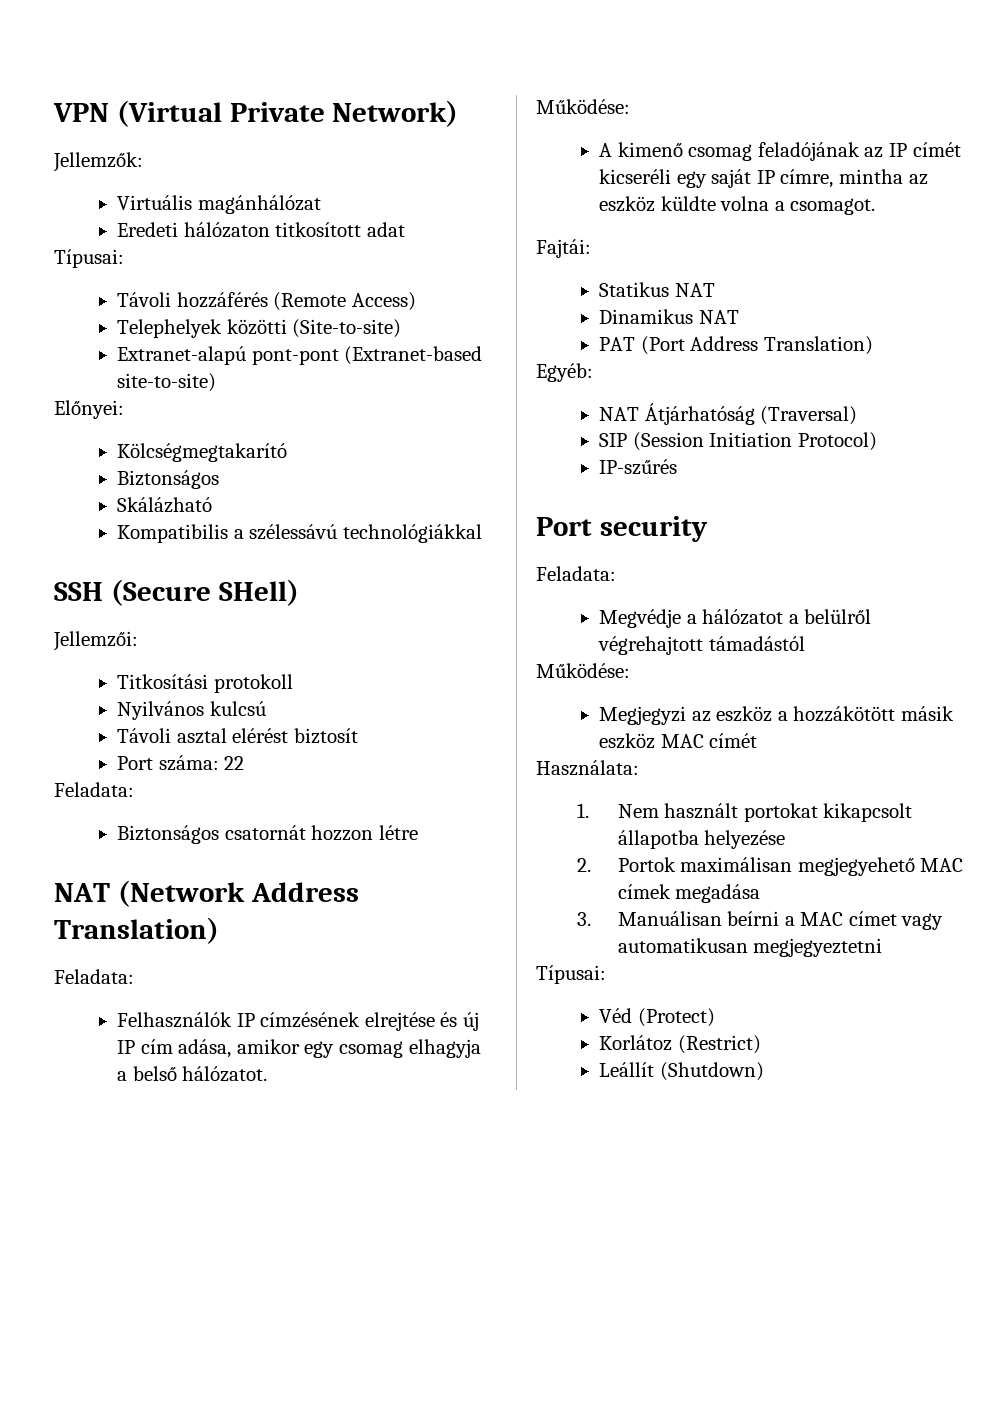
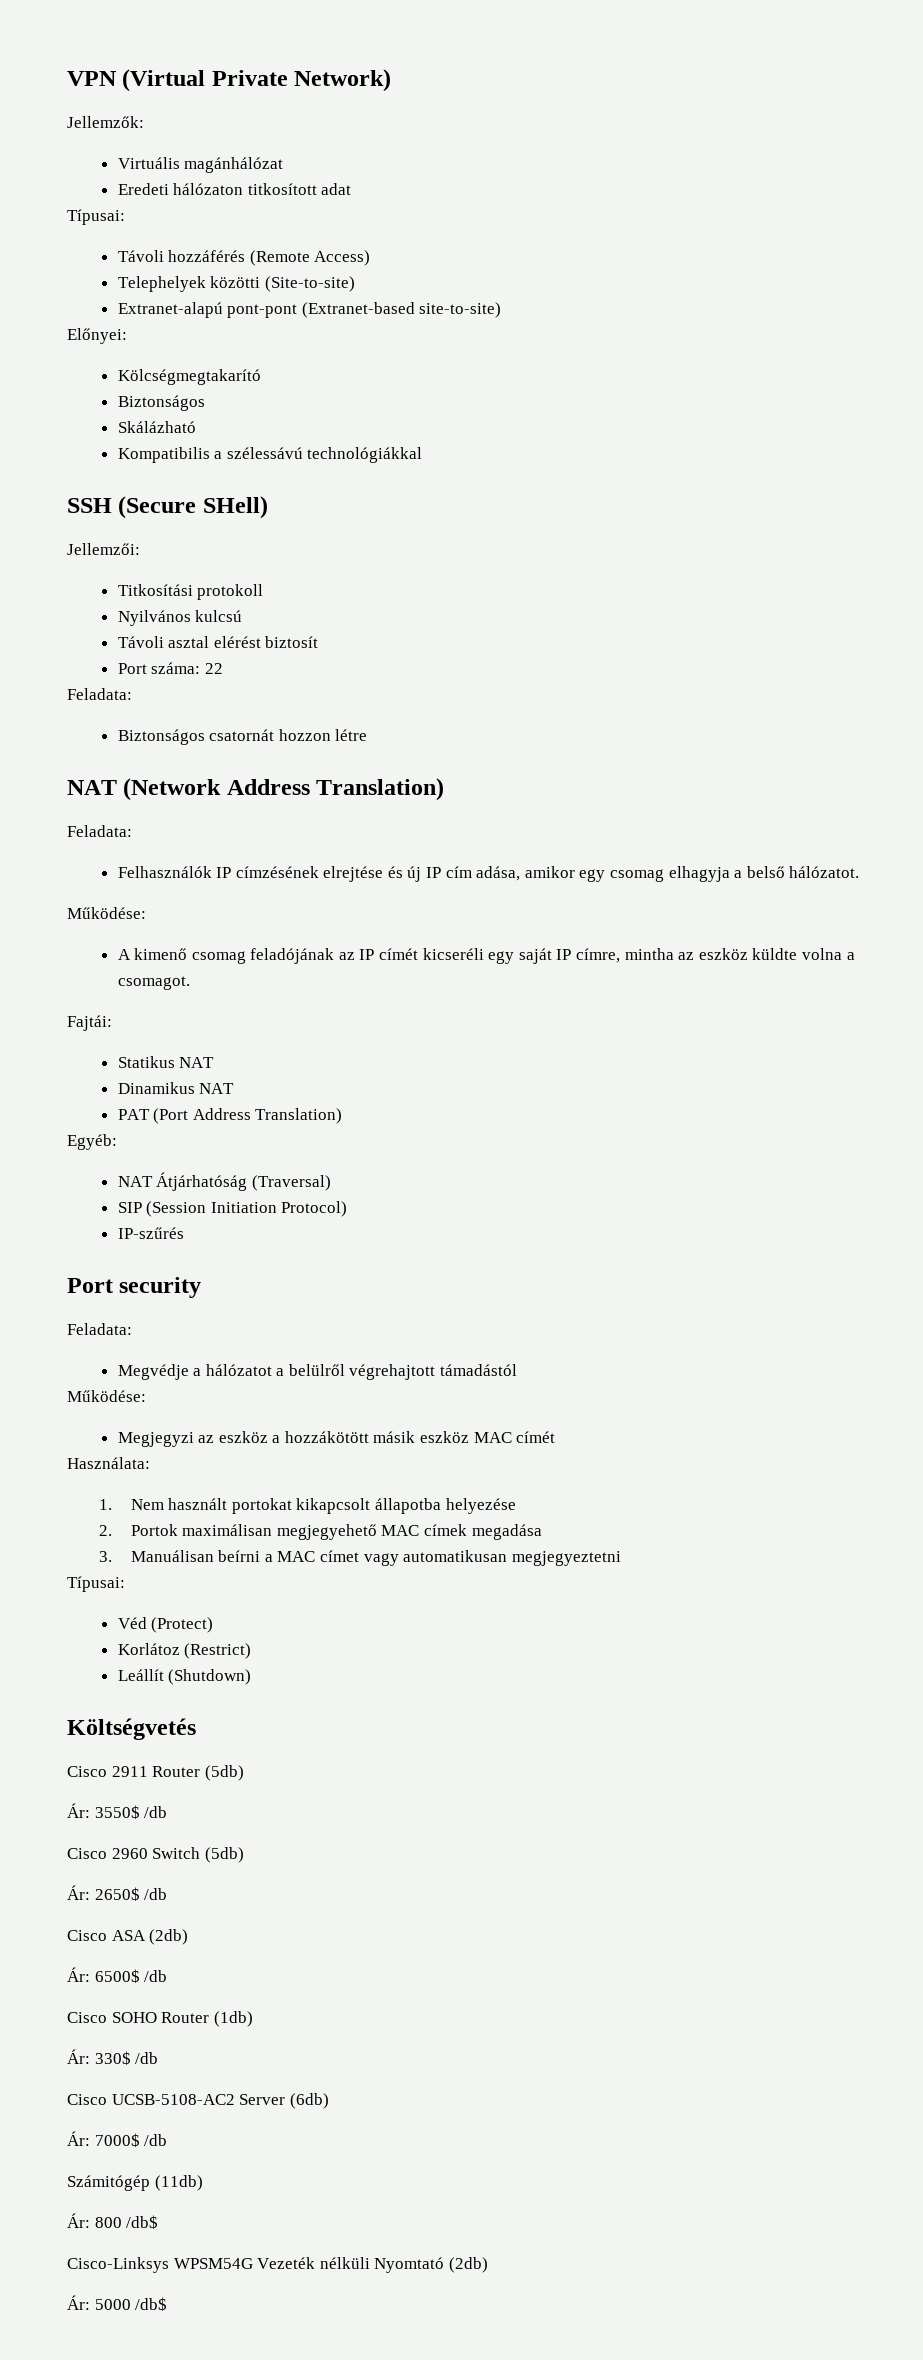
(764, 1071) none -> [67,1718,196,1740] [67,1765,244,1781] [67,1803,168,1819] [67,1847,244,1863] [67,1885,168,1901] [67,1929,189,1945] [67,1967,168,1983] [67,2011,253,2027] [67,2049,159,2065] [67,2093,329,2109] [67,2131,168,2147] [67,2175,203,2191] [67,2213,159,2229] [67,2257,488,2273] [67,2295,168,2311] // Költségvetés // Cisco 2911 Router (5db) // Ár: 3550$ /db // Cisco 2960 Switch (5db) // Ár: 2650$ /db // Cisco ASA (2db) // Ár: 6500$ /db // Cisco SOHO Router (1db) // Ár: 330$ /db // Cisco UCSB-5108-AC2 Server (6db) // Ár: 7000$ /db // Számitógép (11db) // Ár: 800 /db$ // Cisco-Linksys WPSM54G Vezeték nélküli Nyomtató (2db) // Ár: 5000 /db$

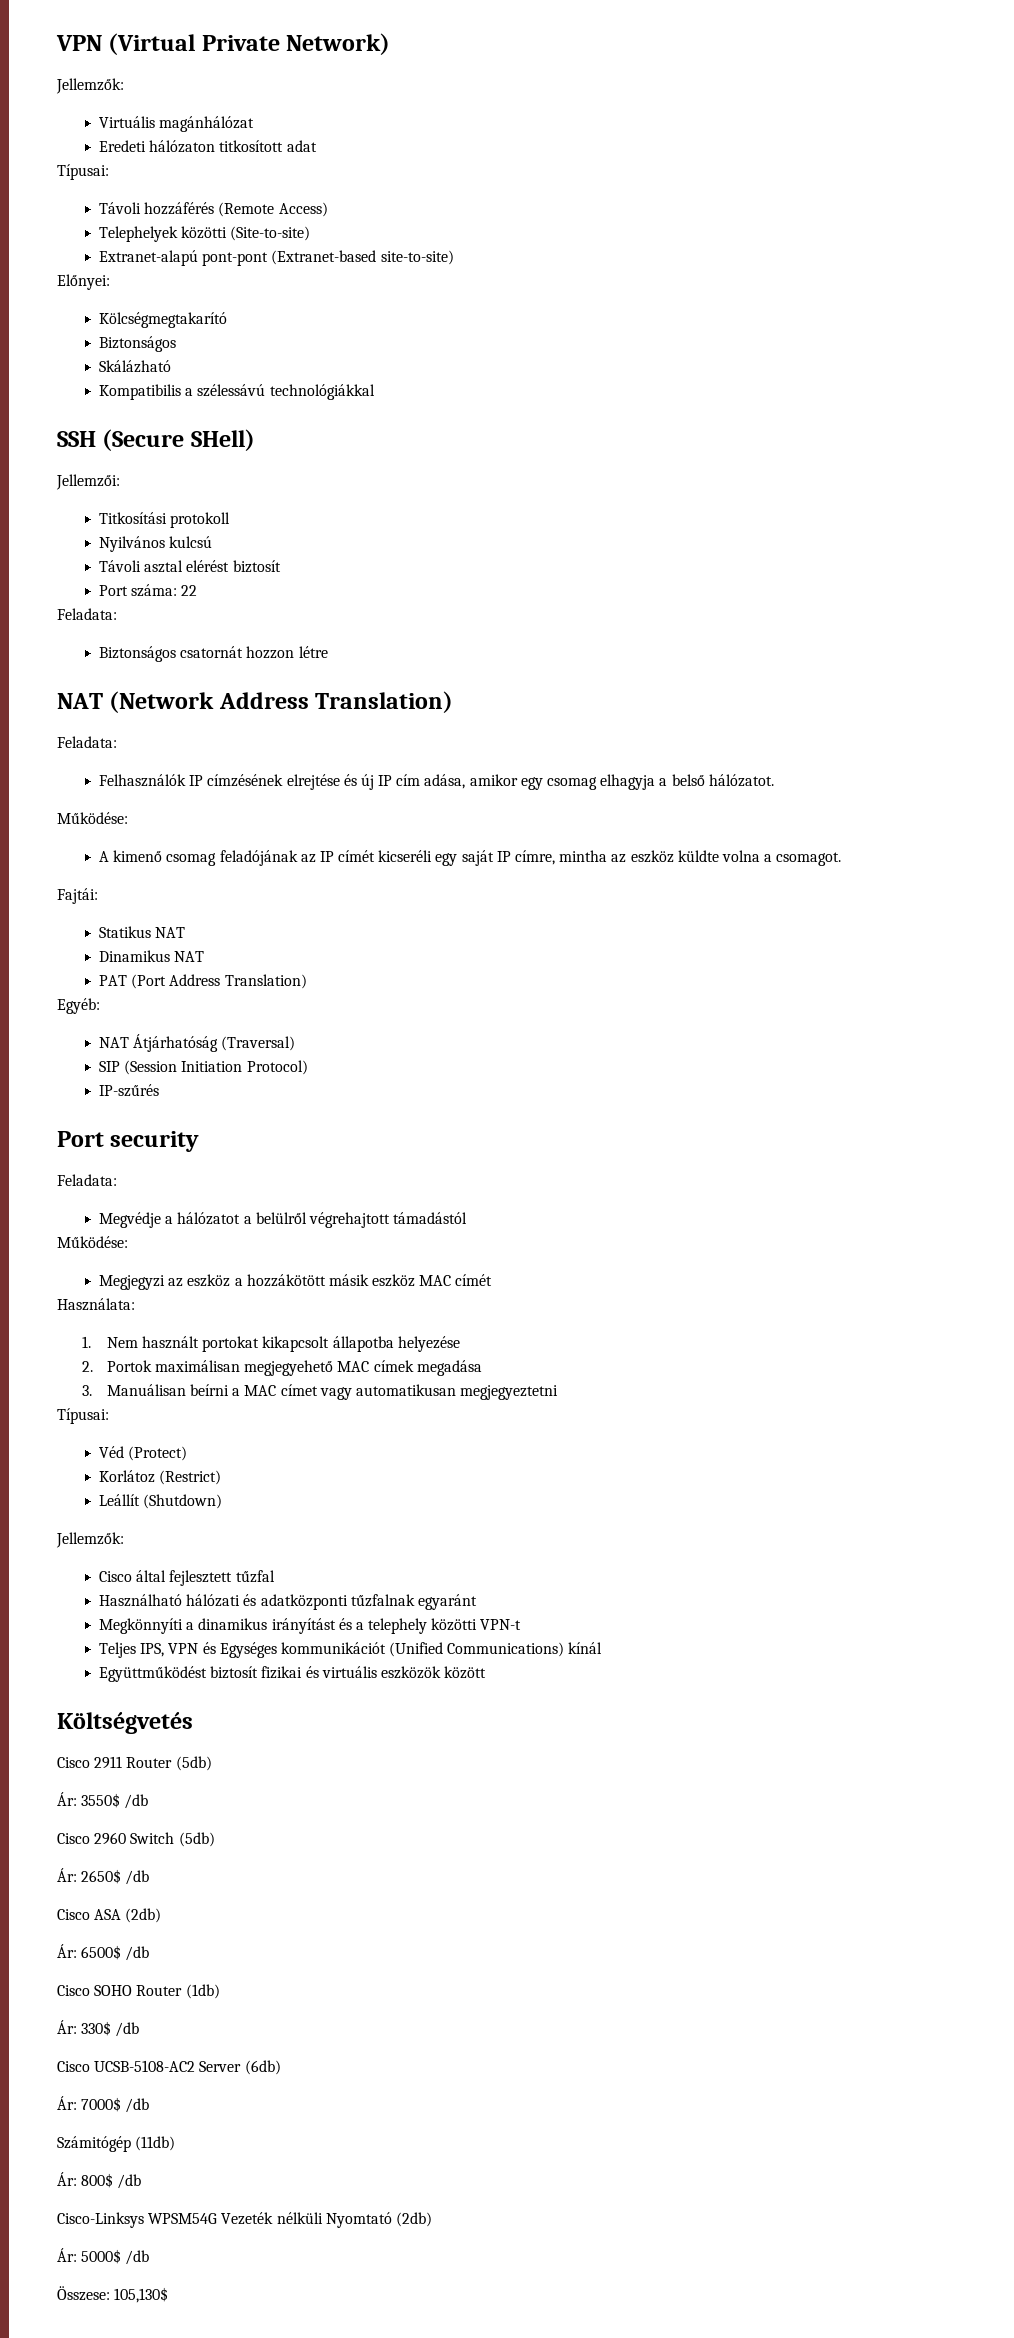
(252, 1677) none -> [56,1532,124,1548] [98,1570,275,1586] [98,1594,477,1610] [98,1618,522,1634] [98,1642,603,1658] [98,1666,487,1682] // Jellemzők: // Cisco által fejlesztett tűzfal // Használható hálózati és adatközponti tűzfalnak egyaránt // Megkönnyíti a dinamikus irányítást és a telephely közötti VPN-t // Teljes IPS, VPN és Egységes kommunikációt (Unified Communications) kínál // Együttműködést biztosít fizikai és virtuális eszközök között
[94,2215,159,2229] 800 /db$ -> [81,2173,142,2189] 800$ /db
[94,2297,168,2311] 5000 /db$ -> [81,2249,150,2265] [57,2286,169,2303] 5000$ /db // Összese: 105,130$

